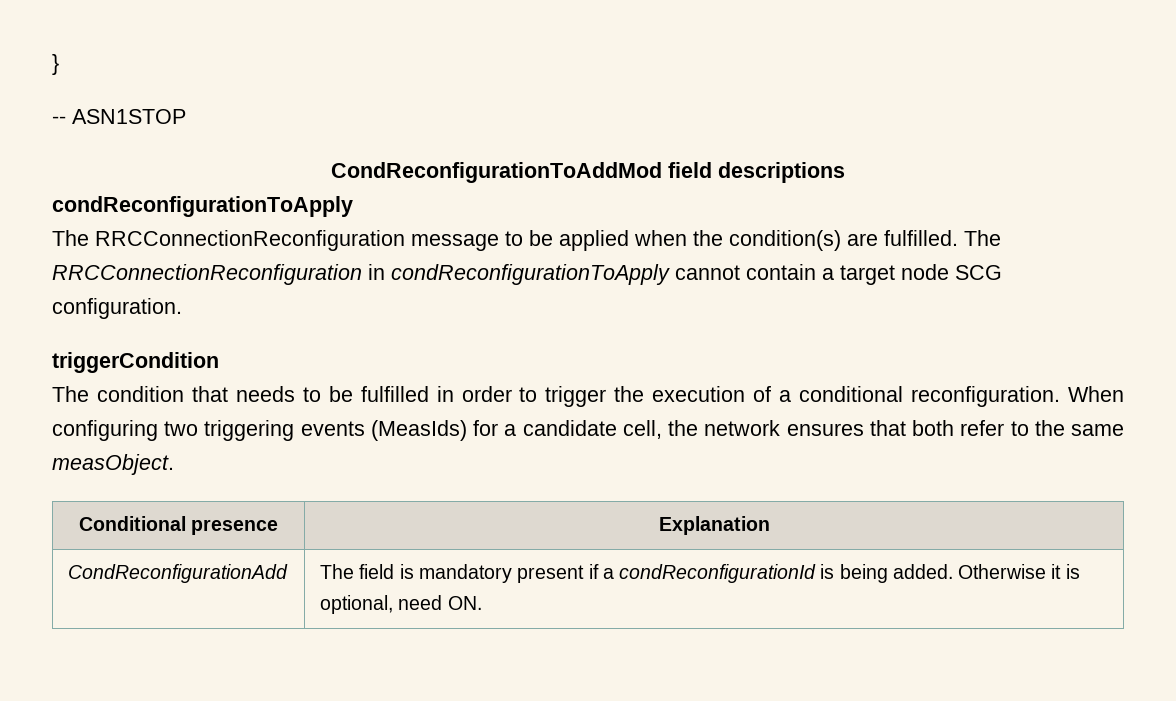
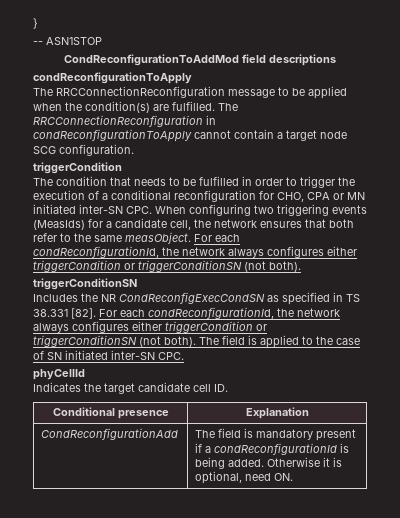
[911,386,1061,407] reconfiguration. -> [174,190,365,202] [33,204,152,214] reconfiguration for CHO, CPA or MN initiated inter-SN CPC.
(174, 464) none -> [194,234,240,242] [33,246,357,258] [33,260,301,272] [33,278,137,290] [33,292,360,305] [33,307,340,319] [33,321,267,333] [33,335,360,348] [33,350,184,360] [33,369,85,380] [33,382,228,394] For each condReconfigurationId, the network always configures either triggerCondition or triggerConditionSN (not both). // triggerConditionSN // Includes the NR CondReconfigExecCondSN as specified in TS 38.331 [82]. For each condReconfigurationId, the network always configures either triggerCondition or triggerConditionSN (not both). The field is applied to the case of SN initiated inter-SN CPC. // phyCellId // Indicates the target candidate cell ID.

